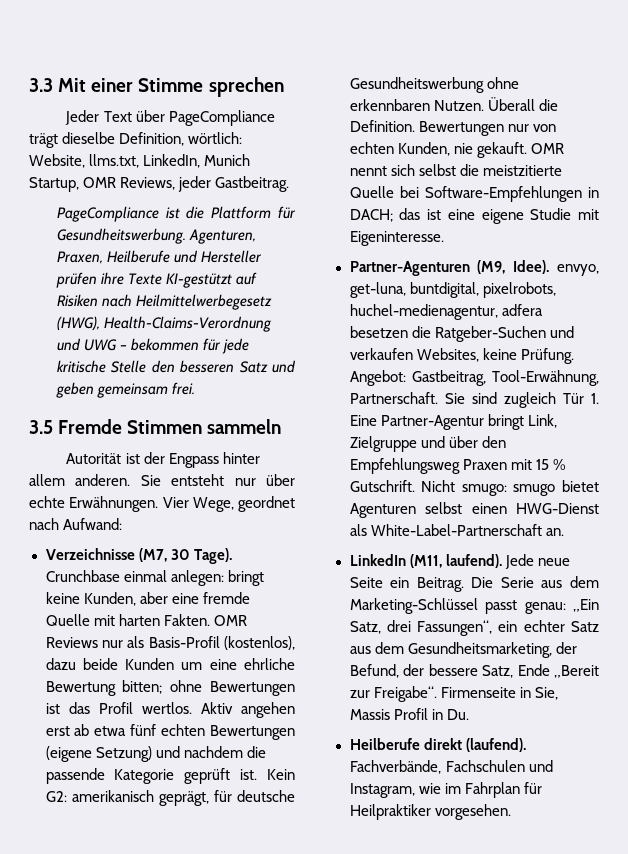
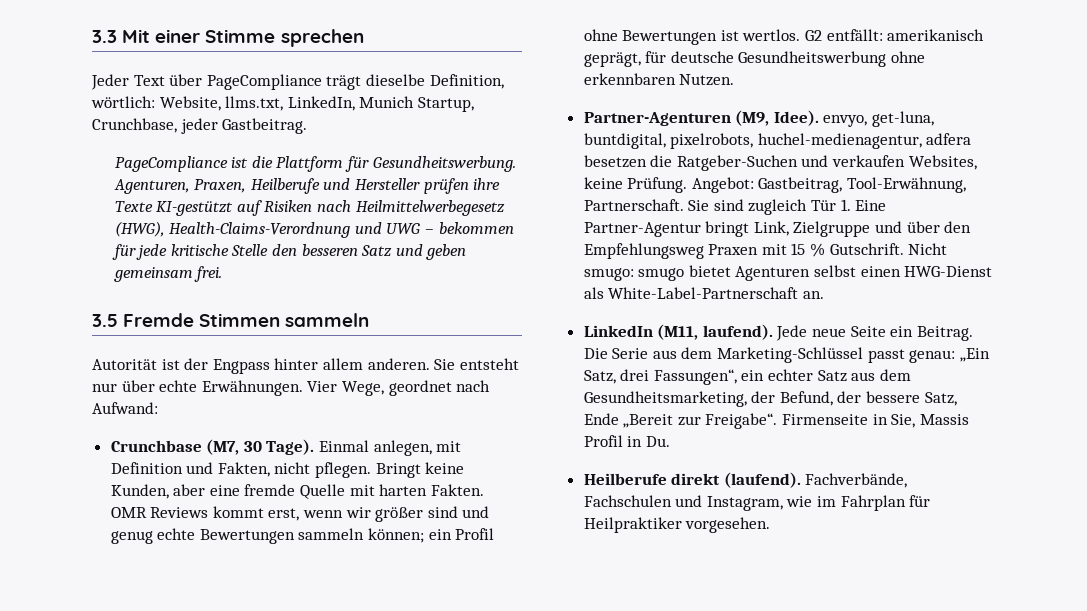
[83,177,176,190] OMR Reviews, -> [92,118,177,133] Crunchbase,
[45,548,135,560] Verzeichnisse -> [110,440,202,452] Crunchbase
[45,570,264,586] Crunchbase einmal anlegen: bringt -> [319,440,462,456] [110,462,421,478] Einmal anlegen, mit Definition und Fakten, nicht pflegen. Bringt
[101,636,295,650] [45,658,295,670] [45,680,295,696] [45,702,295,718] [45,724,295,740] [45,746,266,762] [45,768,295,784] [45,791,67,802] nur als Basis-Profil (kostenlos), dazu beide Kunden um eine ehrliche Bewertung bitten; ohne Bewertungen ist das Profil wertlos. Aktiv angehen erst ab etwa fünf echten Bewertungen (eigene Setzung) und nachdem die passende Kategorie geprüft ist. Kein G2: -> [212,506,490,522] [110,528,495,544] [583,29,883,45] kommt erst, wenn wir größer sind und genug echte Bewertungen sammeln können; ein Profil ohne Bewertungen ist wertlos. G2 entfällt:
[487,97,558,111] [349,120,556,136] [349,142,564,158] [349,164,562,176] [349,186,599,202] [349,208,599,224] [349,231,444,246] Überall die Definition. Bewertungen nur von echten Kunden, nie gekauft. OMR nennt sich selbst die meistzitierte Quelle bei Software-Empfehlungen in DACH; das ist eine eigene Studie mit Eigeninteresse. -> (735, 80) none

